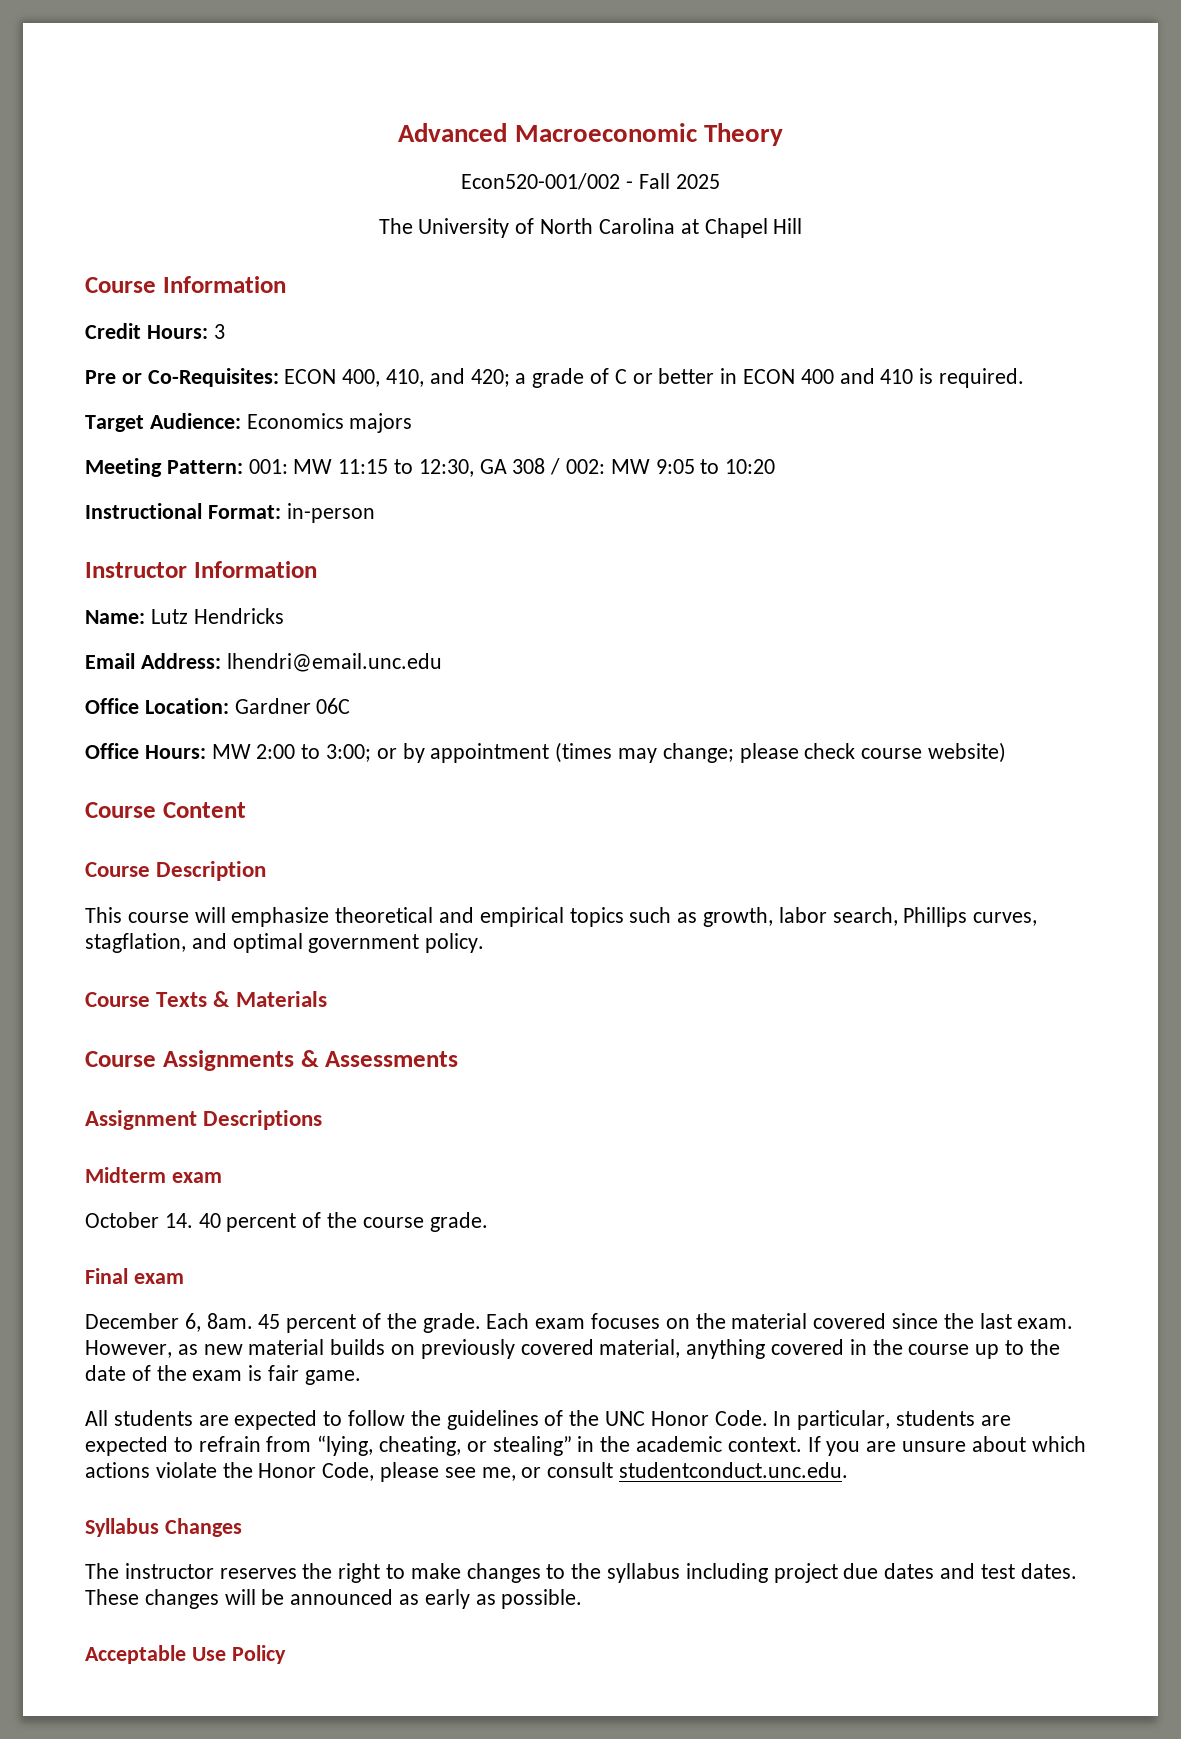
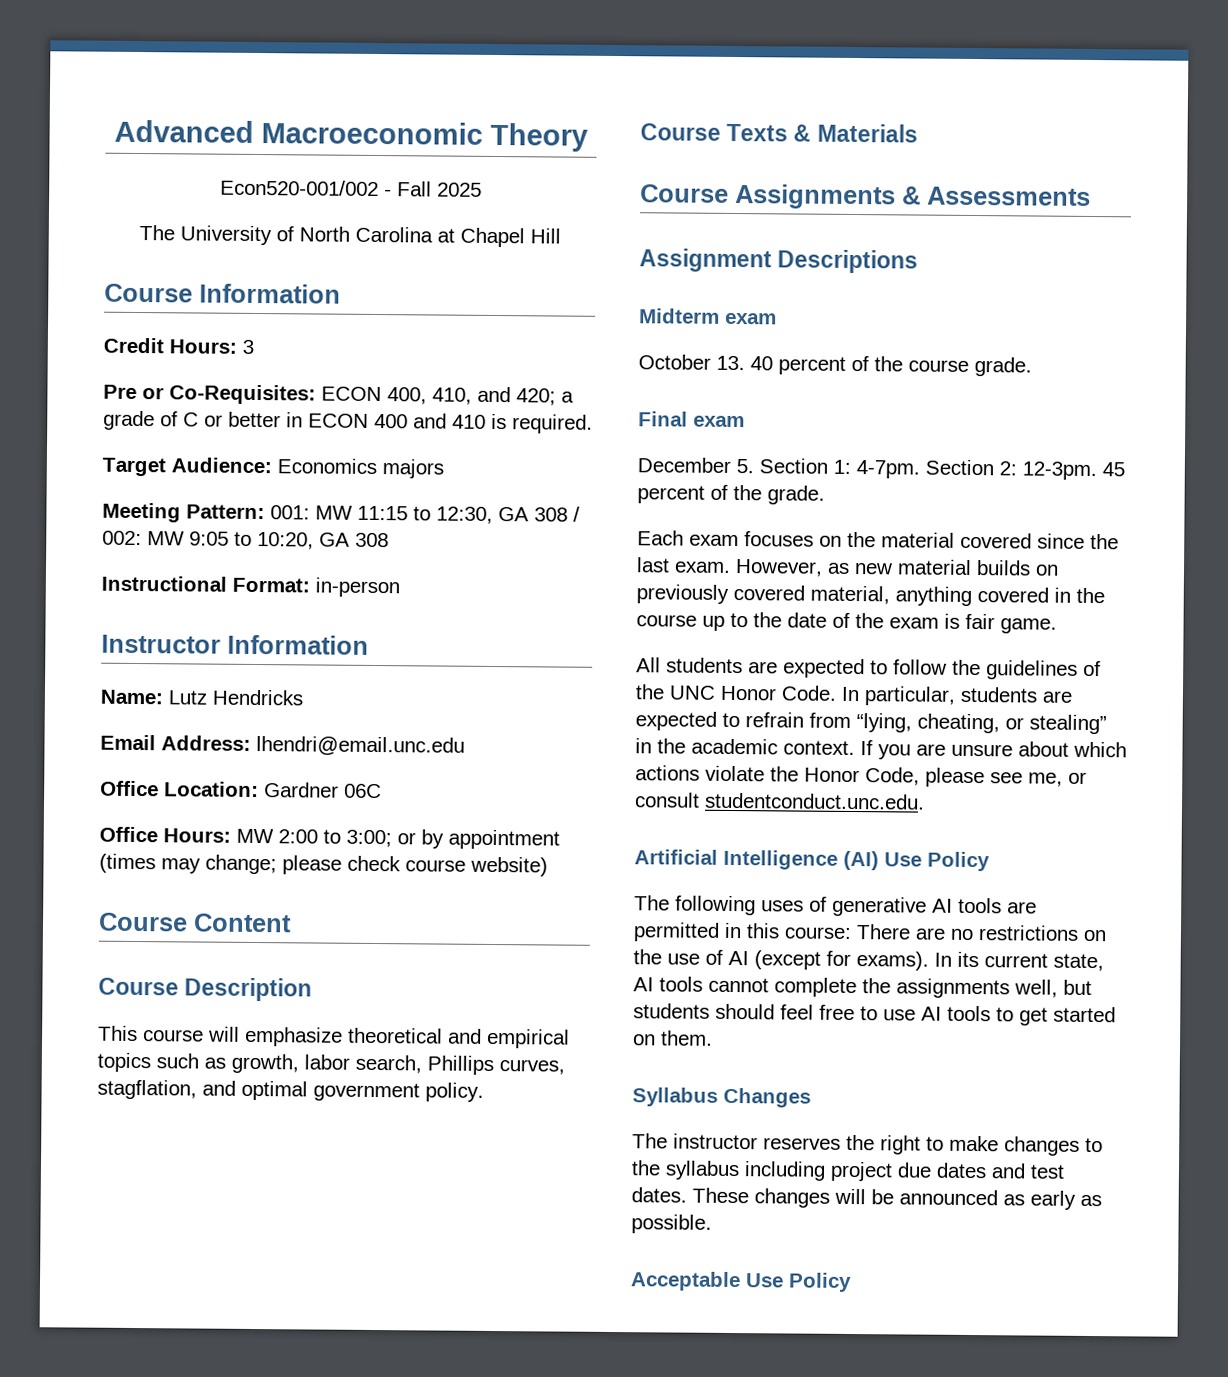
[725,459,776,474] 10:20 -> [257,532,389,550] 10:20, GA 308
[164,1213,193,1228] 14. -> [716,355,745,371] 13.
[184,1313,253,1332] 6, 8am. -> [736,458,1097,481] 5. Section 1: 4-7pm. Section 2: 12-3pm.
(481, 1323) none -> (825, 495) //
(849, 1470) none -> [634,849,990,872] [634,895,1037,917] [633,922,1106,942] [633,949,1104,972] [633,976,1092,999] [633,1003,1116,1026] [633,1030,713,1046] // Artificial Intelligence (AI) Use Policy // The following uses of generative AI tools are permitted in this course: There are no restrictions on the use of AI (except for exams). In its current state, AI tools cannot complete the assignments well, but students should feel free to use AI tools to get started on them.

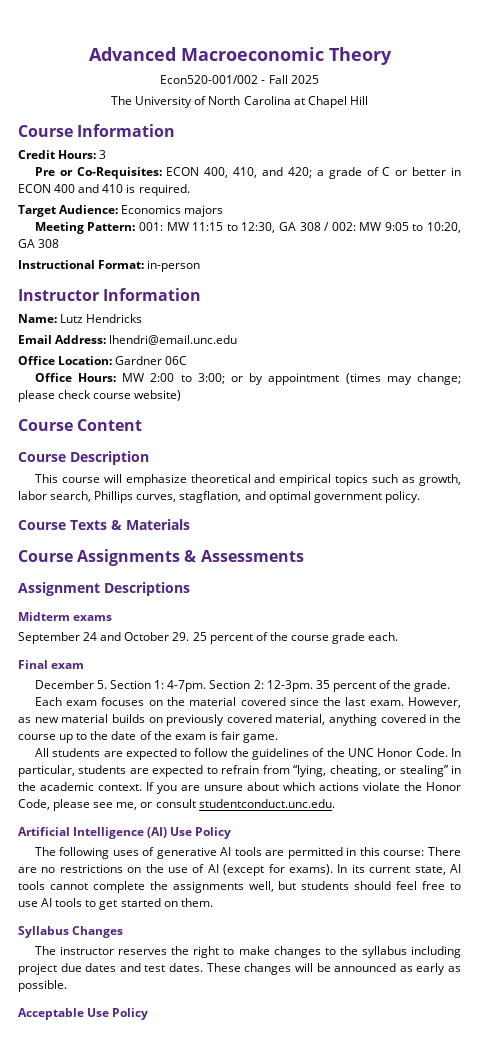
[725,312,777,325] [638,354,773,371] exam // October 13. 40 -> [73,615,113,621] [18,632,207,644] exams // September 24 and October 29. 25
[974,357,1032,377] grade. -> [332,632,399,644] grade each.
[1102,462,1125,477] 45 -> [315,680,330,689] 35

